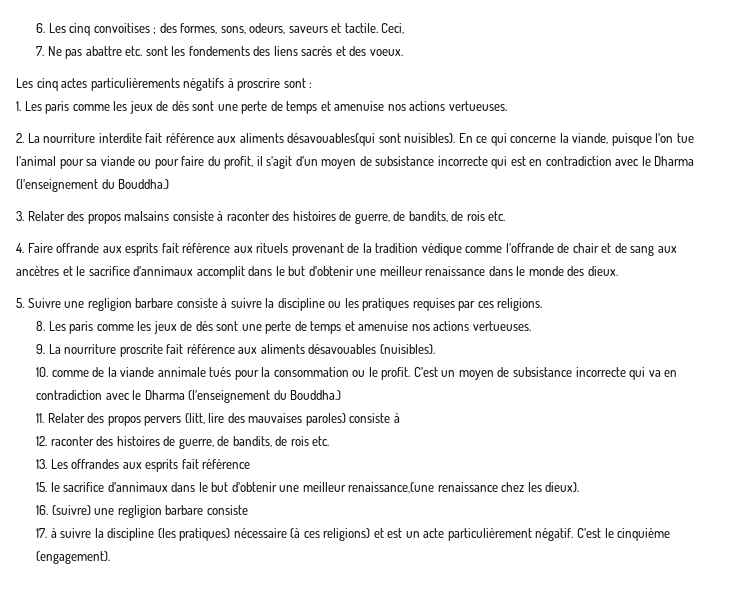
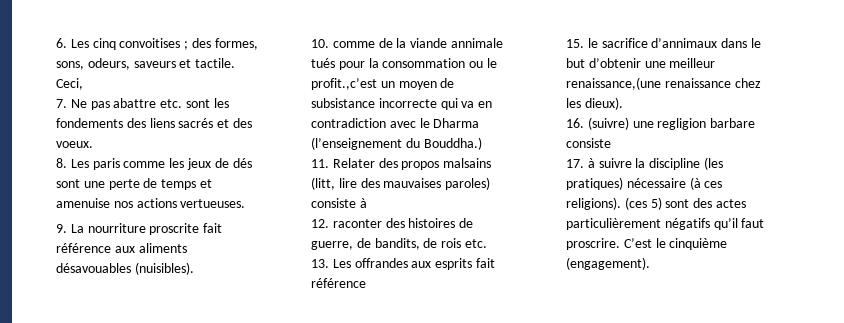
[16,78,313,91] [16,101,507,114] [16,133,694,146] [16,156,695,169] [16,179,170,192] [16,211,506,224] [16,243,677,256] [16,266,618,279] [16,298,543,311] // Les cinq actes particulièrements négatifs à proscrire sont : // 1. Les paris comme les jeux de dés sont une perte de temps et amenuise nos actions vertueuses. // 2. La nourriture interdite fait référence aux aliments désavouables(qui sont nuisibles). En ce qui concerne la viande, puisque l’on tue l’animal pour sa viande ou pour faire du profit, il s’agit d’un moyen de subsistance incorrecte qui est en contradiction avec le Dharma (l’enseignement du Bouddha.) // 3. Relater des propos malsains consiste à raconter des histoires de guerre, de bandits, de rois etc. // 4. Faire offrande aux esprits fait référence aux rituels provenant de la tradition védique comme l’offrande de chair et de sang aux ancètres et le sacrifice d’annimaux accomplit dans le but d’obtenir une meilleur renaissance dans le monde des dieux. // 5. Suivre une regligion barbare consiste à suivre la discipline ou les pratiques requises par ces religions. -> (94, 144) none
[381,367,438,380] profit. C’est -> [311,78,378,90] profit.,c’est
[144,416,182,426] pervers -> [443,158,492,168] malsains
[323,528,574,541] religions) et est un acte particulièrement négatif. -> [566,197,747,210] [566,218,765,230] [566,238,621,250] religions). (ces 5) sont des actes particulièrement négatifs qu’il faut proscrire.

